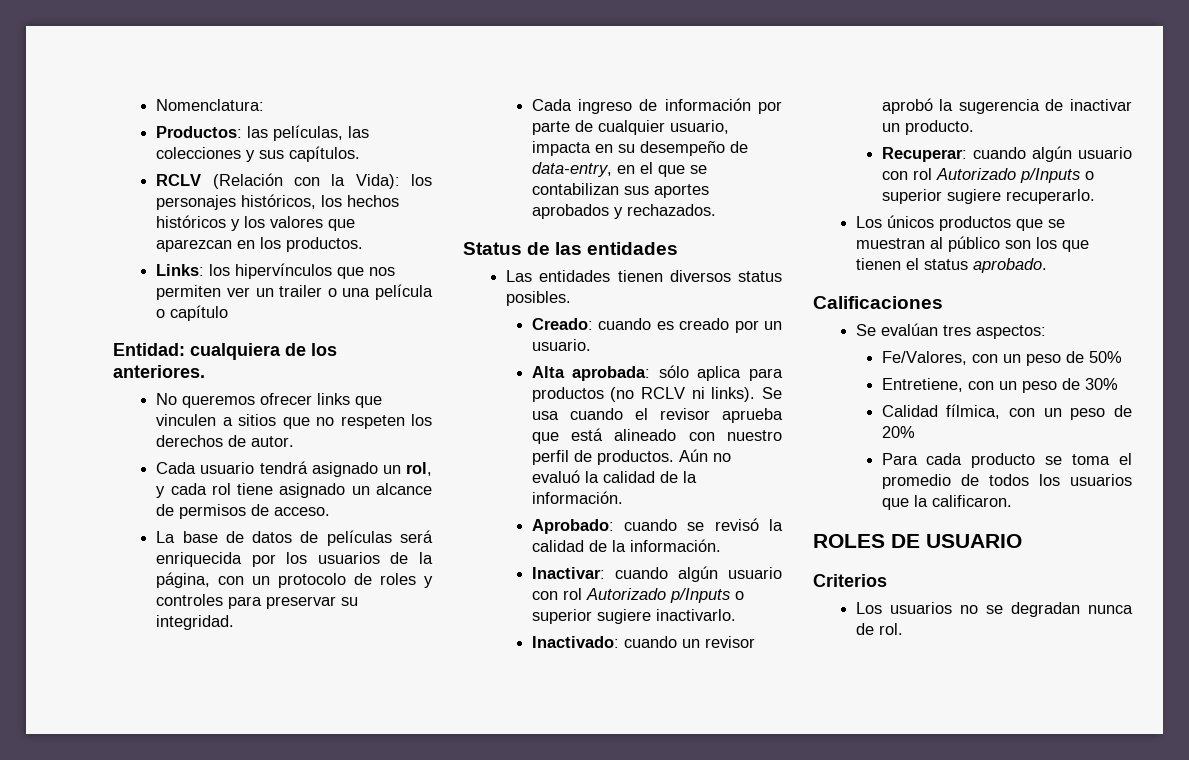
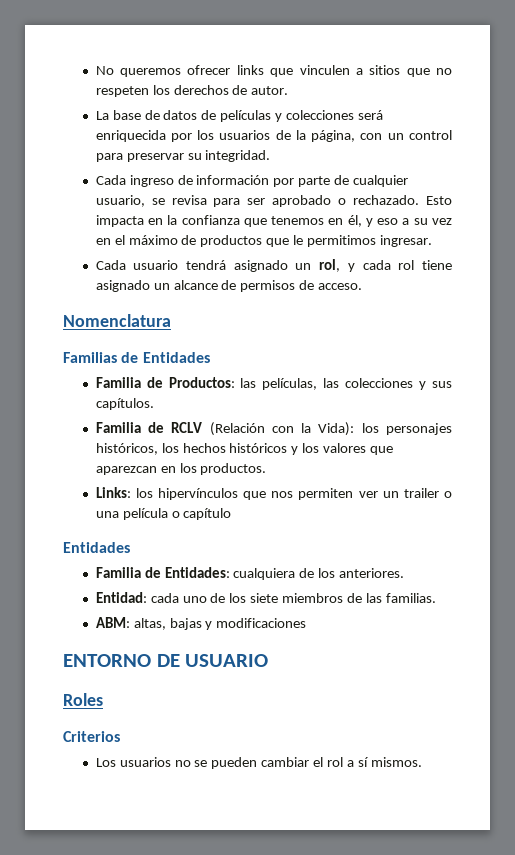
[156,99,265,111] Nomenclatura: // -> [95,65,452,77] [95,85,289,97] [95,110,383,122] [95,130,453,142] [95,150,271,162] [95,175,409,187] [95,195,453,207] [95,215,452,227] [95,235,432,247] [95,259,453,272] [95,280,363,292] [63,314,171,327] [63,352,210,363] [95,377,163,388] No queremos ofrecer links que vinculen a sitios que no respeten los derechos de autor. // La base de datos de películas y colecciones será enriquecida por los usuarios de la página, con un control para preservar su integridad. // Cada ingreso de información por parte de cualquier usuario, se revisa para ser aprobado o rechazado. Esto impacta en la confianza que tenemos en él, y eso a su vez en el máximo de productos que le permitimos ingresar. // Cada usuario tendrá asignado un rol, y cada rol tiene asignado un alcance de permisos de acceso. // Nomenclatura // Familias de Entidades // Familia de
(361, 154) none -> [95,422,164,433] Familia de
[113,343,185,356] Entidad: -> [63,542,130,553] [95,567,230,578] Entidades // Familia de Entidades:
[156,393,383,408] [156,414,433,429] [156,435,295,447] [156,461,433,477] [156,483,432,498] [156,504,331,519] [156,530,433,546] [156,552,433,567] [156,572,433,588] [156,594,359,609] [156,615,235,630] [531,98,782,114] [531,120,729,135] [531,141,748,156] [531,162,707,177] [531,183,709,198] [531,204,716,219] [463,242,679,255] [506,270,782,282] [506,291,572,306] [531,318,782,333] [531,339,591,351] [531,365,783,381] [531,387,782,402] [531,408,783,423] [531,428,782,444] [531,449,731,465] [531,470,697,483] [531,491,623,504] [531,518,783,534] [531,539,721,552] [531,566,782,582] [531,588,744,603] [531,609,736,624] [531,636,755,648] [881,98,1132,114] [881,120,974,135] [881,146,1132,162] [881,168,1094,183] [881,189,1095,204] [856,215,1066,231] [856,236,1090,252] [856,258,1048,273] [813,296,943,309] [856,323,1047,339] [881,351,1122,366] [881,378,1118,393] [881,404,1132,420] [881,426,915,438] [881,453,1132,468] [881,474,1132,489] [881,495,1012,510] [813,534,885,548] No queremos ofrecer links que vinculen a sitios que no respeten los derechos de autor. // Cada usuario tendrá asignado un rol, y cada rol tiene asignado un alcance de permisos de acceso. // La base de datos de películas será enriquecida por los usuarios de la página, con un protocolo de roles y controles para preservar su integridad. // Cada ingreso de información por parte de cualquier usuario, impacta en su desempeño de data-entry, en el que se contabilizan sus aportes aprobados y rechazados. // Status de las entidades // Las entidades tienen diversos status posibles. // Creado: cuando es creado por un usuario. // Alta aprobada: sólo aplica para productos (no RCLV ni links). Se usa cuando el revisor aprueba que está alineado con nuestro perfil de productos. Aún no evaluó la calidad de la información. // Aprobado: cuando se revisó la calidad de la información. // Inactivar: cuando algún usuario con rol Autorizado p/Inputs o superior sugiere inactivarlo. // Inactivado: cuando un revisor aprobó la sugerencia de inactivar un producto. // Recuperar: cuando algún usuario con rol Autorizado p/Inputs o superior sugiere recuperarlo. // Los únicos productos que se muestran al público son los que tienen el status aprobado. // Calificaciones // Se evalúan tres aspectos: // Fe/Valores, con un peso de 50% // Entretiene, con un peso de 30% // Calidad fílmica, con un peso de 20% // Para cada producto se toma el promedio de todos los usuarios que la calificaron. // ROLES -> [95,592,436,603] [95,617,307,630] [63,654,151,667] Entidad: cada uno de los siete miembros de las familias. // ABM: altas, bajas y modificaciones // ENTORNO
(1022, 541) none -> [63,693,103,706] // Roles
[1011,602,1133,617] [856,623,904,635] degradan nunca de rol. -> [211,757,422,769] pueden cambiar el rol a sí mismos.

